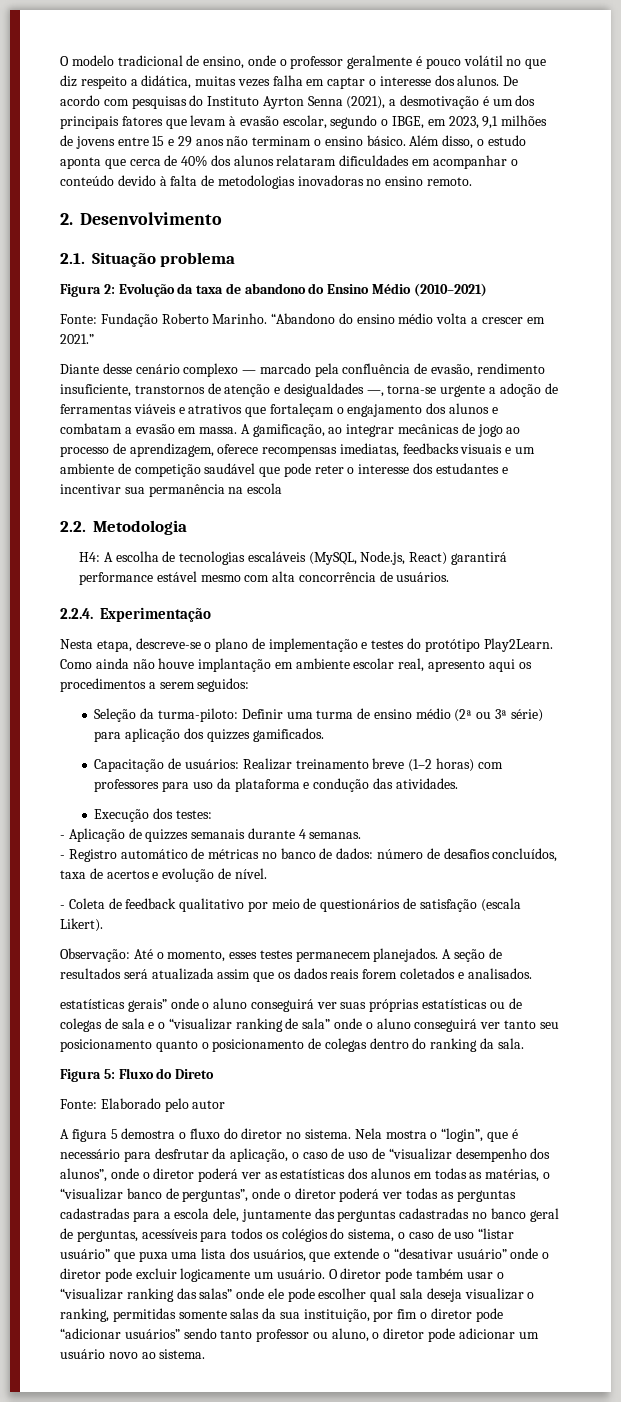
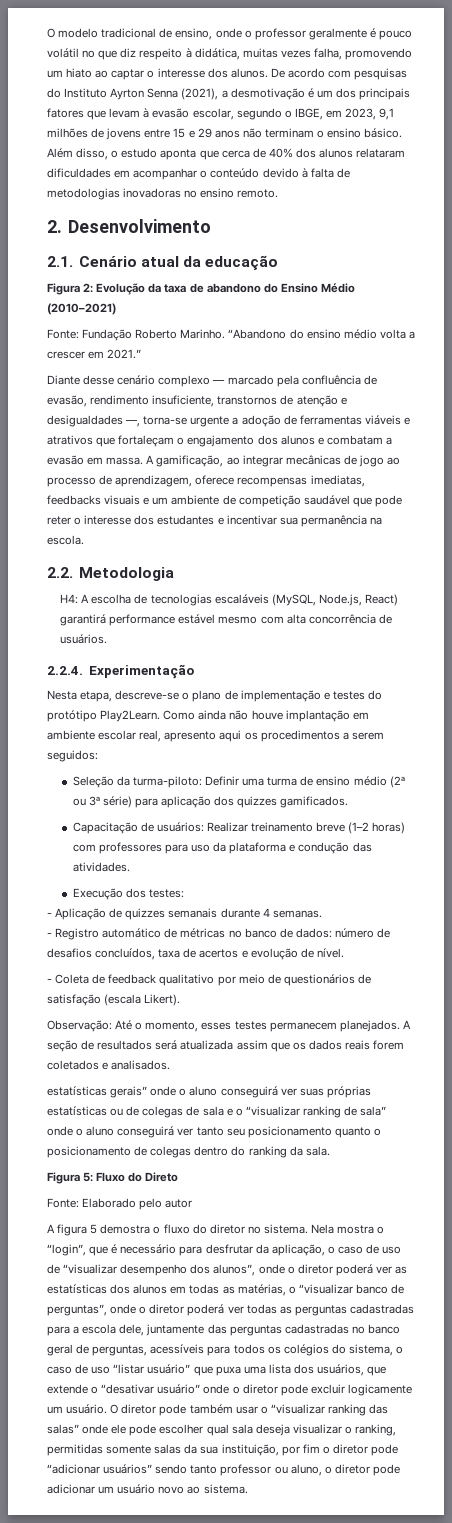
[130,79,138,86] a -> [185,48,192,58] à
[272,75,325,86] falha em -> [313,48,413,60] [47,68,109,78] falha, promovendo um hiato ao
[92,252,236,267] Situação problema -> [78,255,279,270] Cenário atual da educação
[247,483,283,494] escola -> [47,535,84,545] escola.

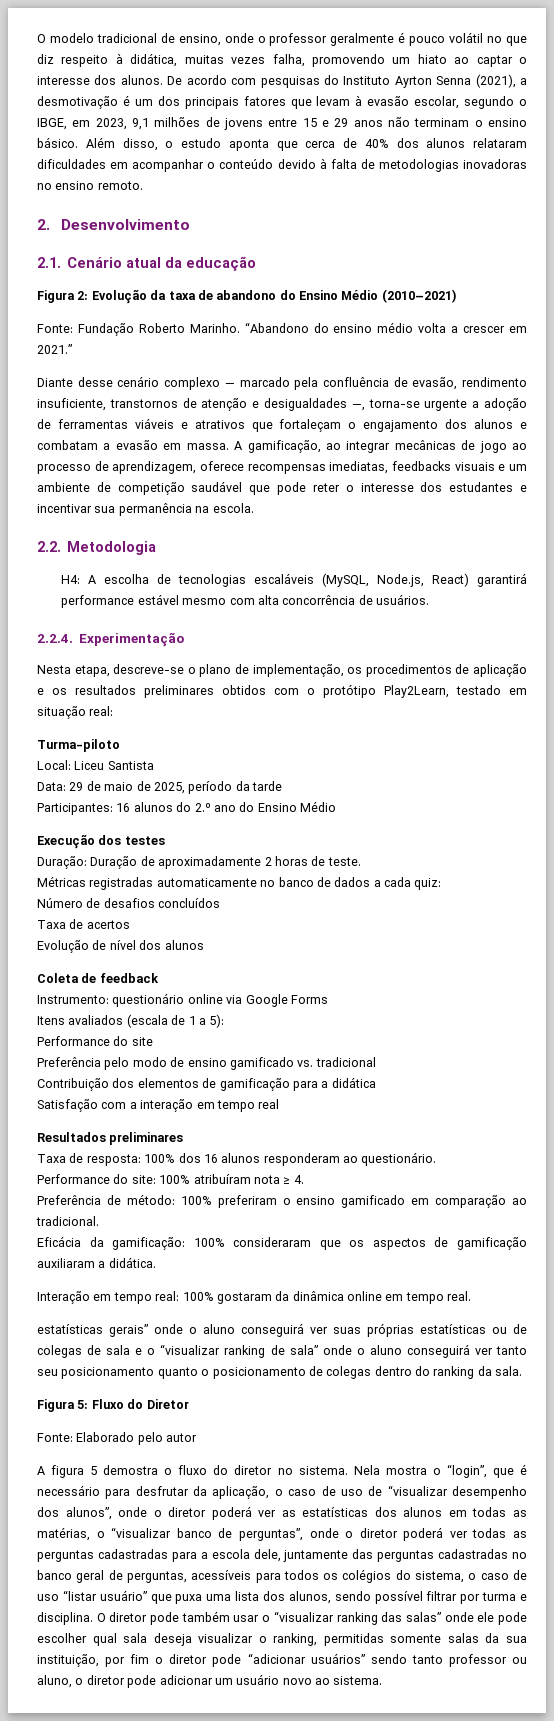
[240,690,382,702] [47,710,369,722] [47,730,384,742] [47,750,98,762] [72,776,405,788] [72,796,349,808] [72,822,406,834] [72,842,372,854] [72,862,130,872] [72,888,184,900] [47,908,322,920] [47,928,391,940] [47,948,344,960] [47,974,371,986] [47,994,181,1006] [47,1020,411,1032] [47,1040,405,1052] [47,1060,171,1070] implementação e testes do protótipo Play2Learn. Como ainda não houve implantação em ambiente escolar real, apresento aqui os procedimentos a serem seguidos: // Seleção da turma-piloto: Definir uma turma de ensino médio (2ª ou 3ª série) para aplicação dos quizzes gamificados. // Capacitação de usuários: Realizar treinamento breve (1–2 horas) com professores para uso da plataforma e condução das atividades. // Execução dos testes: // - Aplicação de quizzes semanais durante 4 semanas. // - Registro automático de métricas no banco de dados: número de desafios concluídos, taxa de acertos e evolução de nível. // - Coleta de feedback qualitativo por meio de questionários de satisfação (escala Likert). // Observação: Até o momento, esses testes permanecem planejados. A seção de resultados será atualizada assim que os dados reais forem coletados e analisados. -> [252,664,527,677] [37,684,527,698] [37,706,114,719] [37,739,120,752] [37,760,154,770] [37,781,282,794] [37,801,336,815] [37,834,165,849] [37,856,361,869] [37,876,442,890] [37,898,221,908] [37,919,130,929] [37,940,204,953] [37,973,159,983] [37,993,328,1007] [37,1014,225,1028] [37,1036,153,1046] [37,1057,376,1070] [37,1077,376,1091] [37,1099,280,1112] [37,1132,184,1145] [37,1152,437,1166] [37,1174,304,1184] [37,1194,527,1208] [36,1216,99,1226] [37,1236,527,1250] [37,1257,156,1268] [37,1291,472,1304] implementação, os procedimentos de aplicação e os resultados preliminares obtidos com o protótipo Play2Learn, testado em situação real: // Turma-piloto // Local: Liceu Santista // Data: 29 de maio de 2025, período da tarde // Participantes: 16 alunos do 2.º ano do Ensino Médio // Execução dos testes // Duração: Duração de aproximadamente 2 horas de teste. // Métricas registradas automaticamente no banco de dados a cada quiz: // Número de desafios concluídos // Taxa de acertos // Evolução de nível dos alunos // Coleta de feedback // Instrumento: questionário online via Google Forms // Itens avaliados (escala de 1 a 5): // Performance do site // Preferência pelo modo de ensino gamificado vs. tradicional // Contribuição dos elementos de gamificação para a didática // Satisfação com a interação em tempo real // Resultados preliminares // Taxa de resposta: 100% dos 16 alunos responderam ao questionário. // Performance do site: 100% atribuíram nota ≥ 4. // Preferência de método: 100% preferiram o ensino gamificado em comparação ao tradicional. // Eficácia da gamificação: 100% consideraram que os aspectos de gamificação auxiliaram a didática. // Interação em tempo real: 100% gostaram da dinâmica online em tempo real.
[145,1172,179,1182] Direto -> [146,1399,189,1409] Diretor
[317,1364,387,1376] [47,1384,412,1396] [47,1404,108,1414] usuários, que extende o “desativar usuário” onde o diretor pode excluir logicamente um usuário. -> [288,1591,527,1604] [37,1612,93,1625] alunos, sendo possível filtrar por turma e disciplina.

